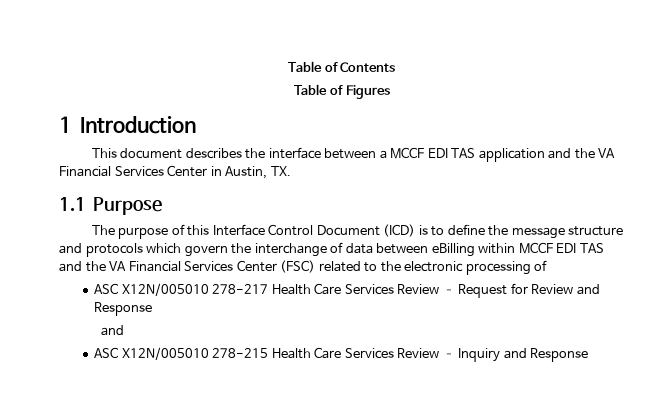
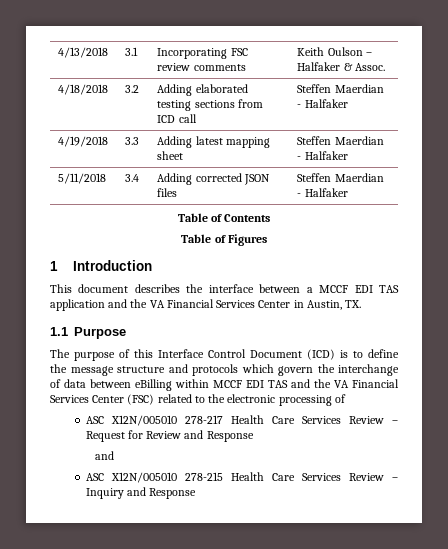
(287, 66) none -> [58,47,109,58] [125,47,139,56] [157,48,248,59] [157,63,246,71] [297,47,372,56] [297,62,385,71] [58,84,109,95] [125,85,140,93] [157,84,248,96] [157,99,263,111] [157,114,197,123] [297,84,384,93] [297,99,348,108] [58,136,109,147] [125,137,140,145] [157,136,270,148] [157,151,184,160] [297,136,384,145] [297,151,348,160] [58,173,107,184] [125,174,140,182] [157,173,270,185] [157,188,178,197] [297,173,384,182] [297,188,348,197] 4/13/2018 | 3.1 | Incorporating FSC review comments | Keith Oulson – Halfaker & Assoc. // 4/18/2018 | 3.2 | Adding elaborated testing sections from ICD call | Steffen Maerdian - Halfaker // 4/19/2018 | 3.3 | Adding latest mapping sheet | Steffen Maerdian - Halfaker // 5/11/2018 | 3.4 | Adding corrected JSON files | Steffen Maerdian - Halfaker //

